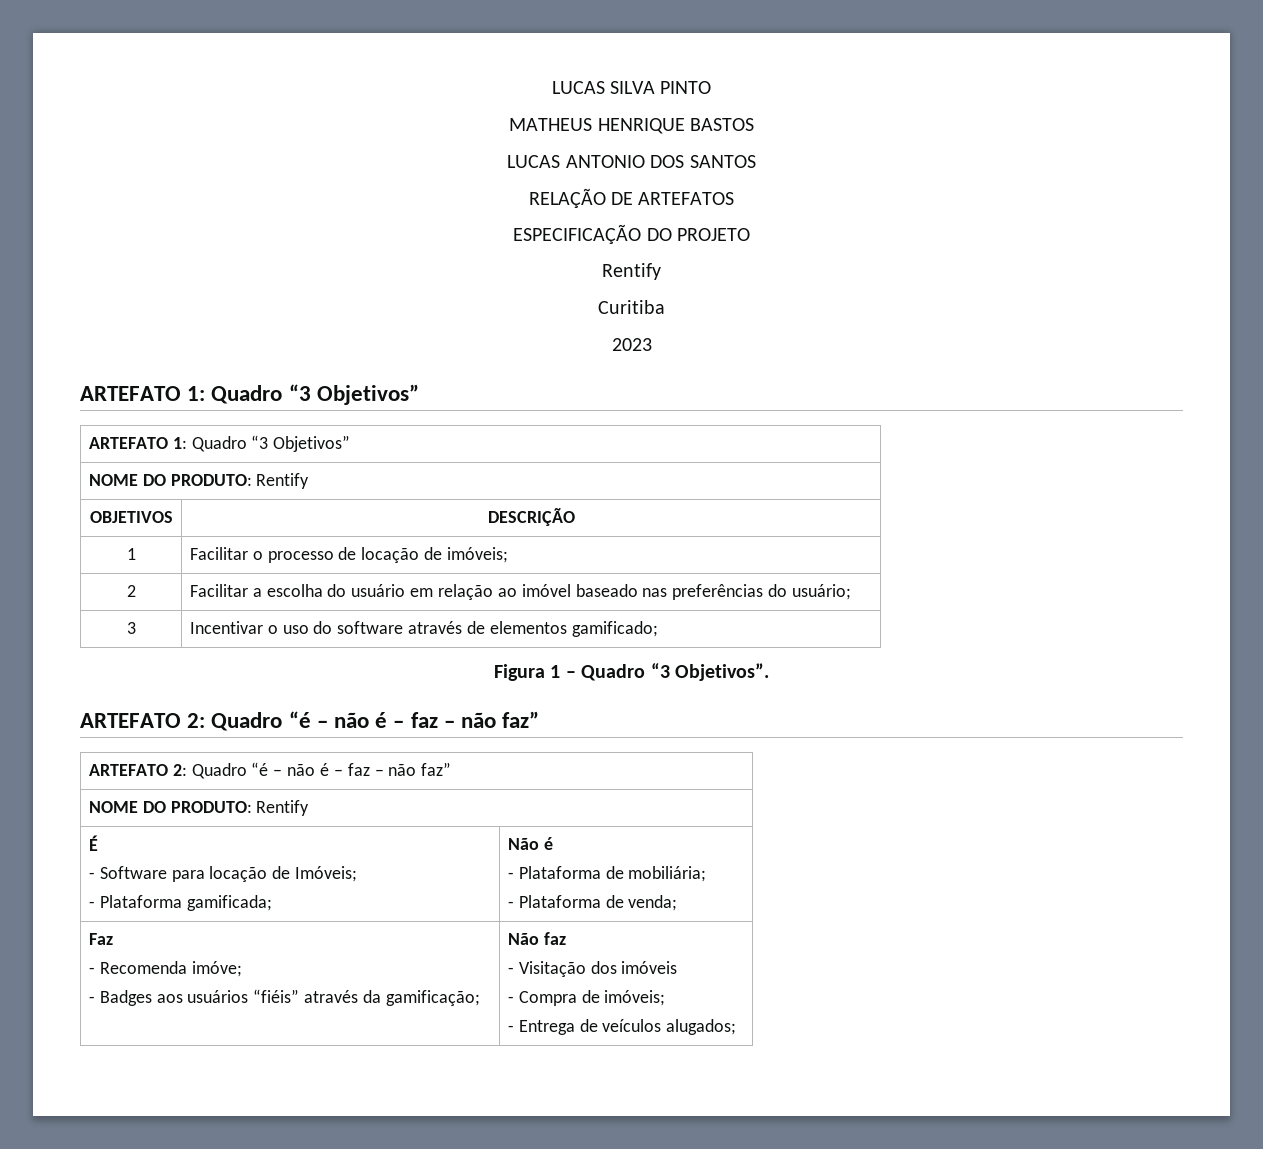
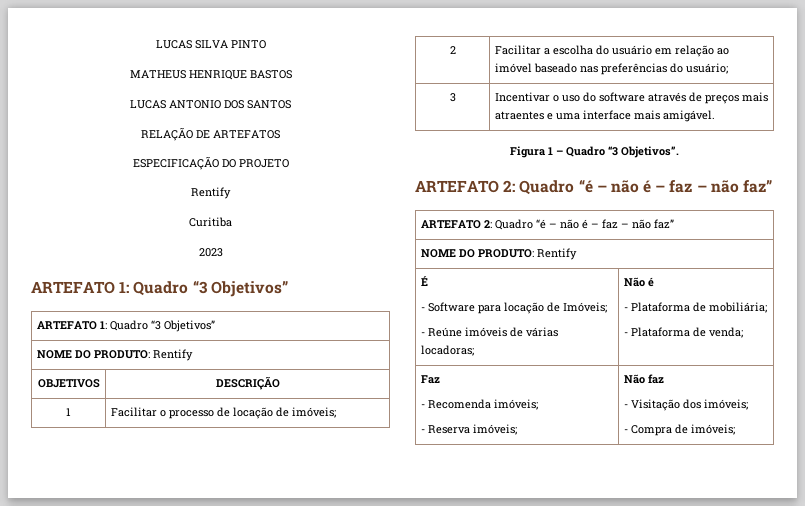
[489,621,658,637] elementos gamificado; -> [704,92,768,104] [494,110,715,122] preços mais atraentes e uma interface mais amigável.
[99,895,272,911] Plataforma gamificada; -> [427,327,558,337] [420,345,474,356] Reúne imóveis de várias locadoras;
[191,961,242,977] [88,989,480,1006] imóve; // - Badges aos usuários “fiéis” através da gamificação; -> [493,399,538,410] [420,424,517,435] imóveis; // - Reserva imóveis;
[621,961,678,974] imóveis -> [703,399,748,410] imóveis;
[507,1019,737,1035] // - Entrega de veículos alugados; -> (735, 429) none

